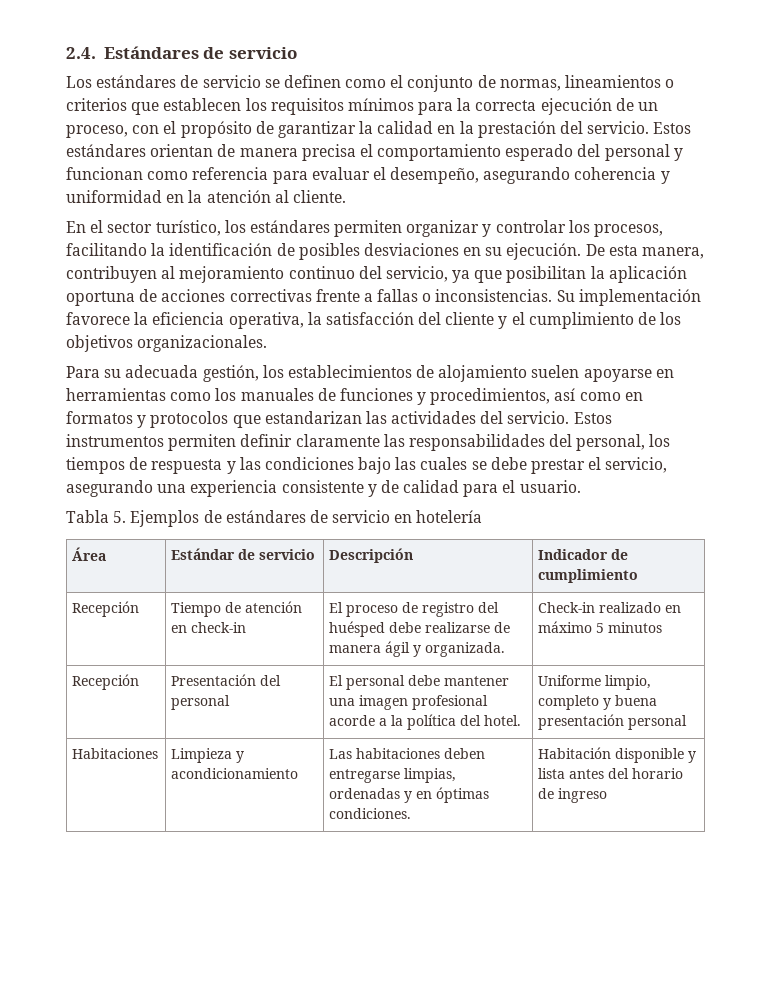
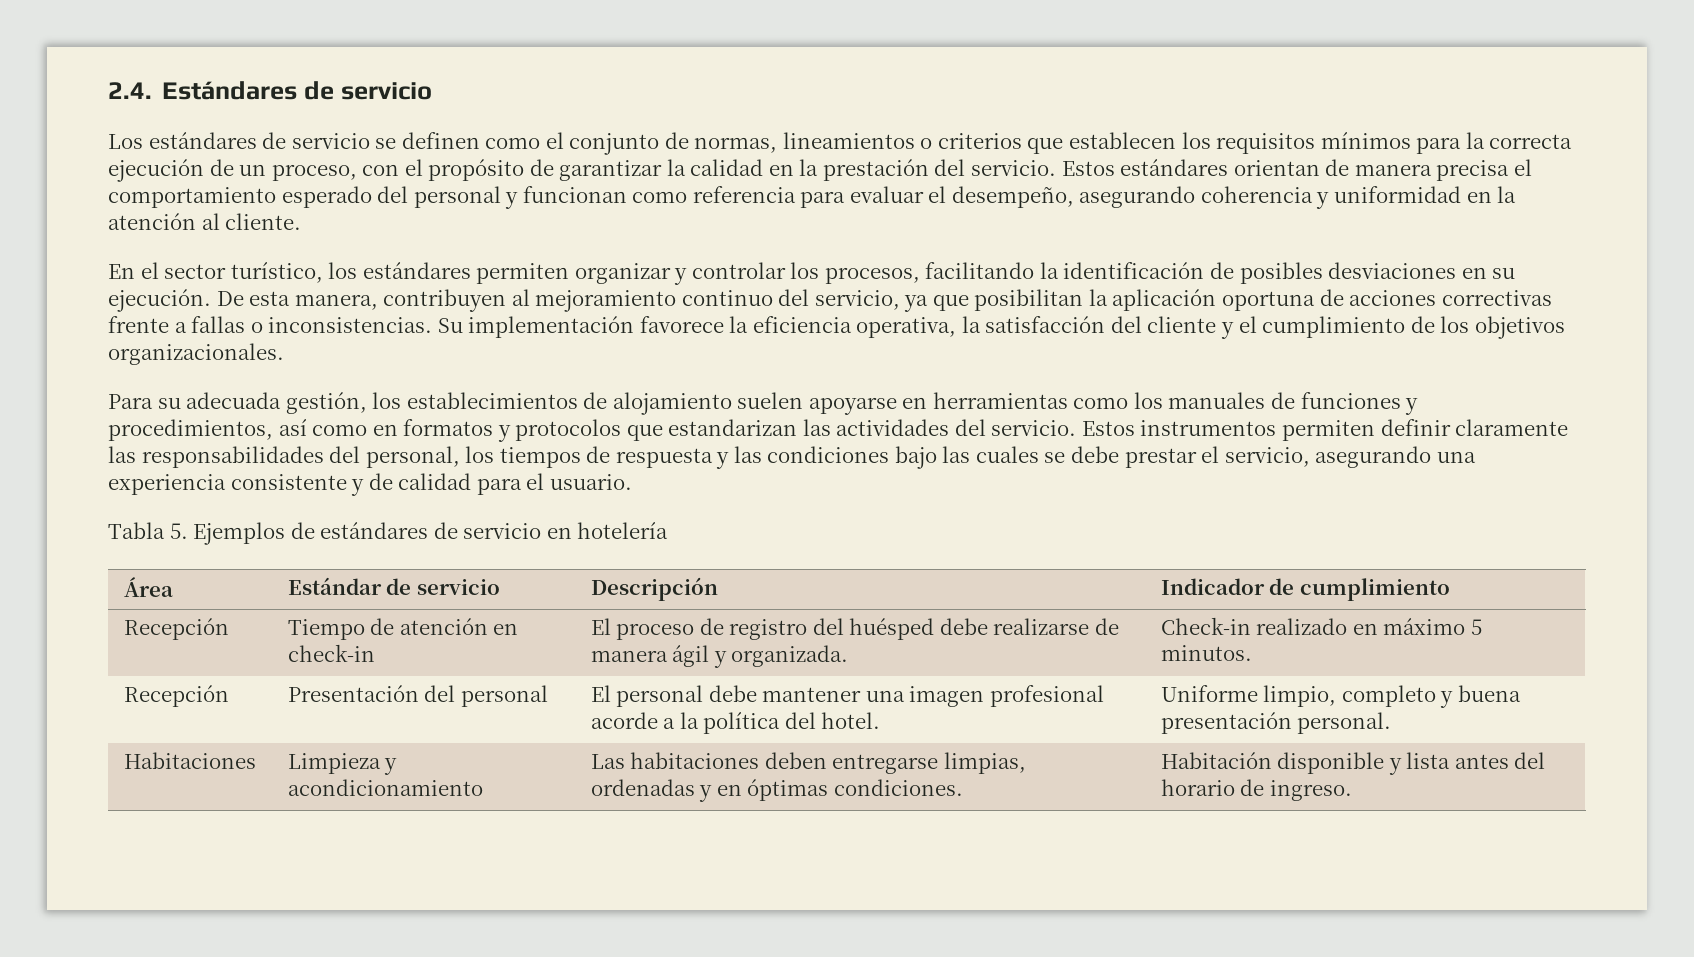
[608,622,663,633] minutos -> [1160,645,1252,661] minutos.
[628,715,688,730] personal -> [1297,712,1392,734] personal.
[558,788,608,803] ingreso -> [1269,780,1352,801] ingreso.

